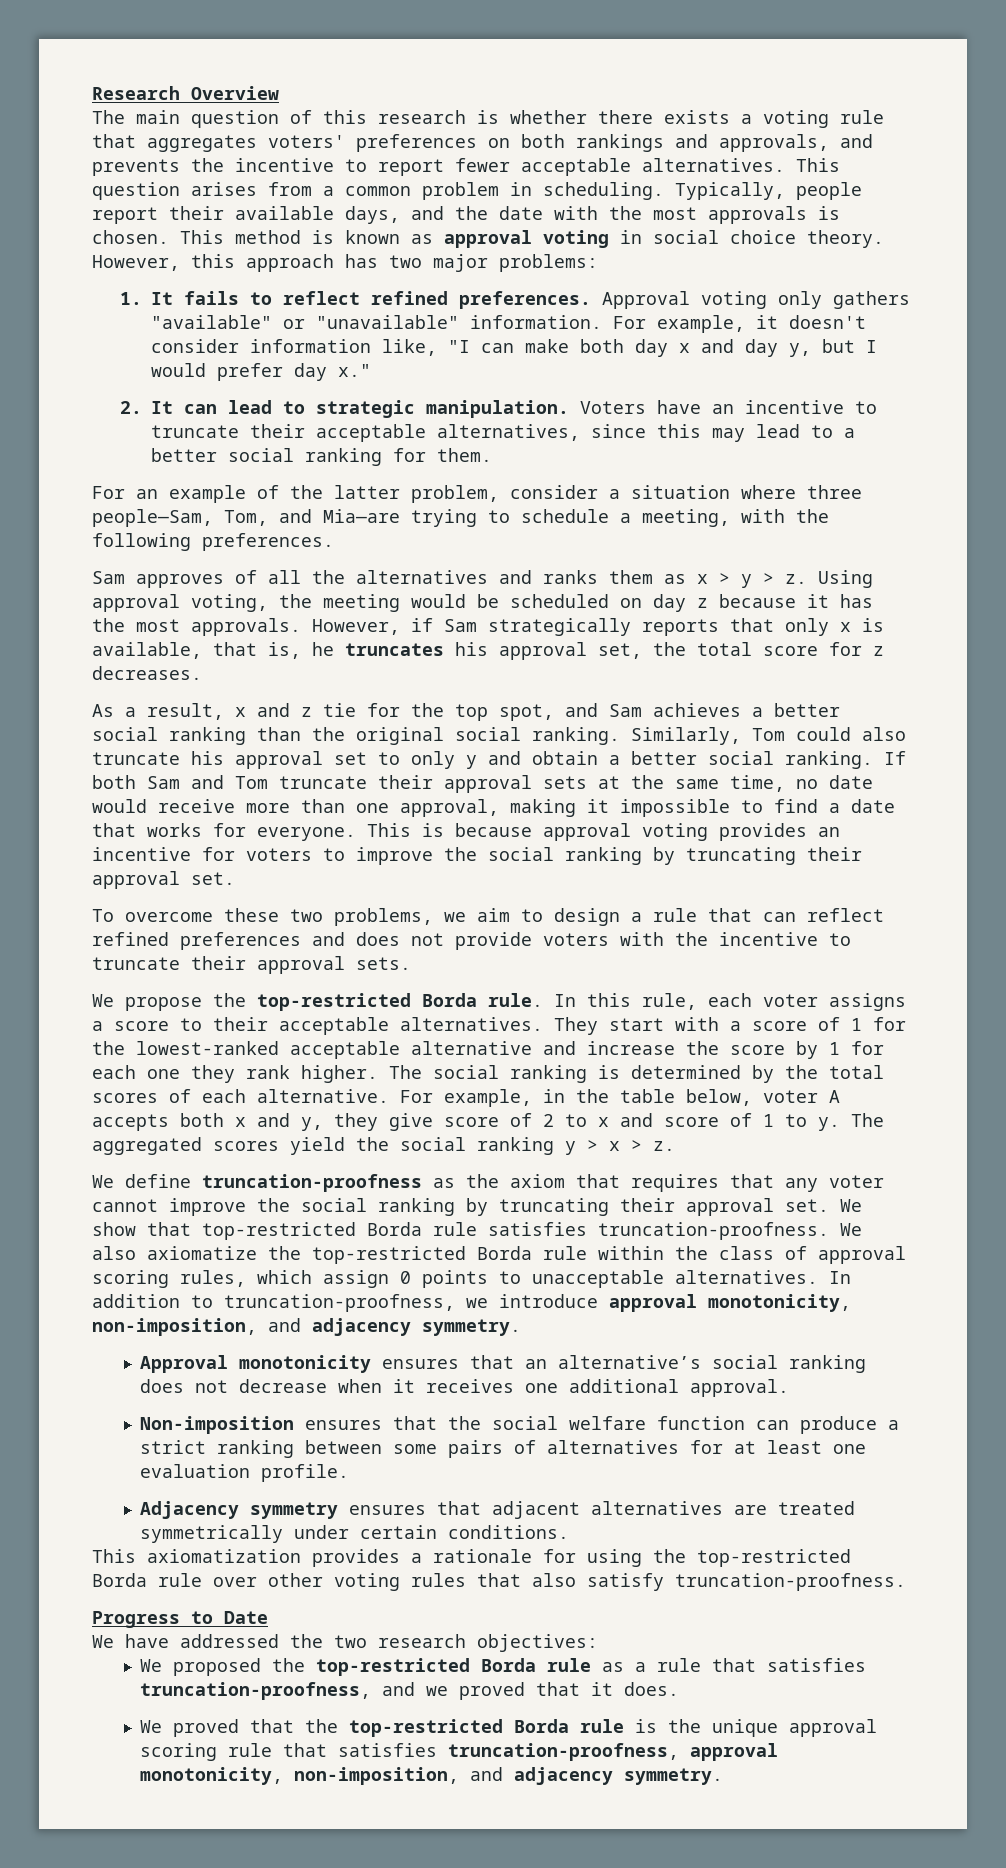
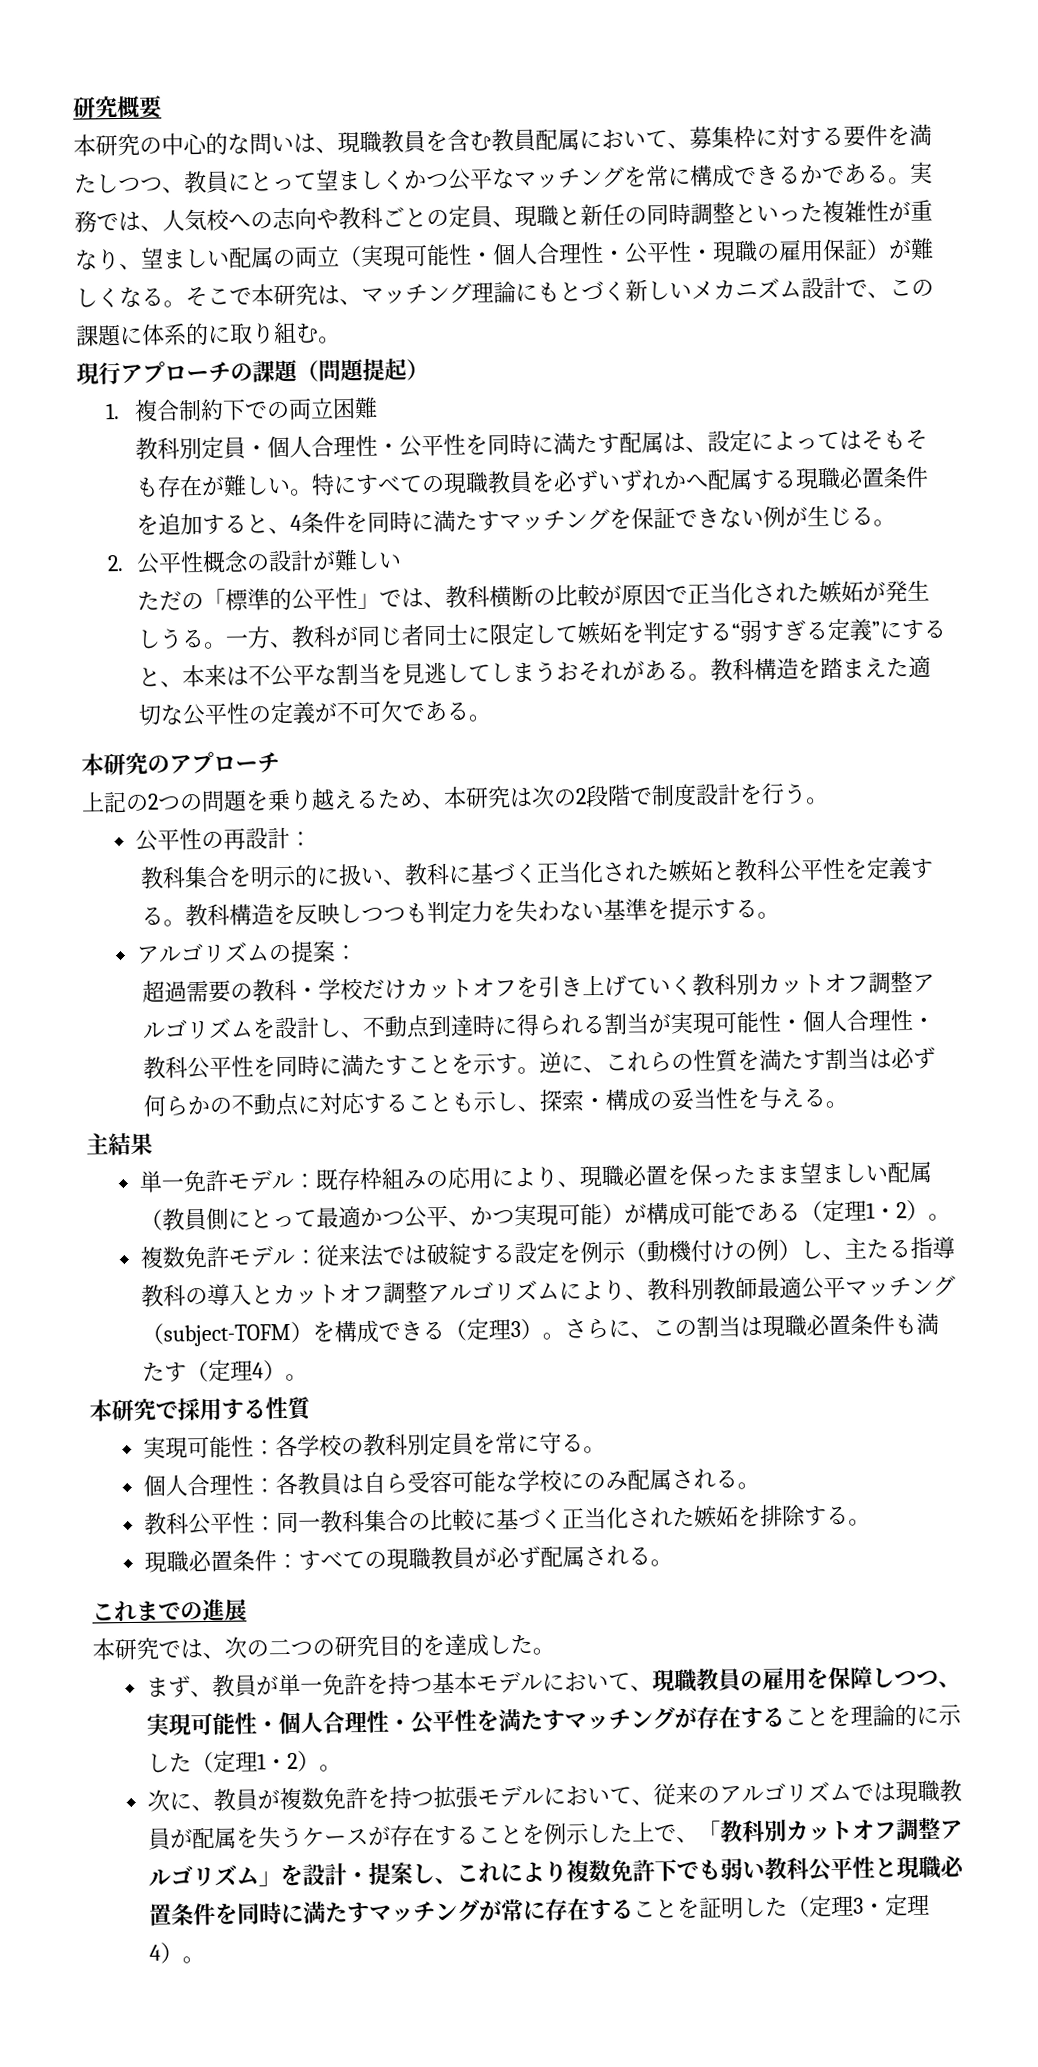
[92,86,279,100] [92,110,884,128] [92,134,873,152] [92,158,840,176] [92,182,862,200] [92,206,840,224] [92,230,884,248] [92,254,598,272] [120,291,911,309] [151,315,867,333] [151,339,878,357] [151,363,372,381] [120,400,878,418] [151,424,856,442] [151,448,493,466] [92,485,862,503] [92,509,829,527] [92,533,334,551] [92,570,873,588] [92,594,873,612] [92,618,884,636] [92,642,884,660] [92,666,202,680] [92,703,840,721] [92,727,906,745] [92,751,906,769] [92,775,873,793] [92,799,895,817] [92,823,840,841] [92,847,862,865] [92,871,235,889] [92,908,884,926] [92,932,851,950] [92,956,411,974] [92,993,906,1011] [92,1017,906,1035] [92,1041,884,1059] [92,1065,884,1083] [92,1089,840,1107] [92,1113,884,1131] [92,1137,675,1155] [92,1174,884,1192] [92,1198,862,1216] [92,1222,862,1240] [92,1246,906,1264] [92,1270,851,1288] [92,1294,851,1312] [92,1318,521,1336] [139,1355,866,1373] [139,1379,789,1397] [139,1416,899,1434] [139,1440,866,1458] [139,1464,349,1482] [139,1501,855,1519] [139,1525,569,1543] [92,1549,851,1567] [92,1573,906,1591] [92,1611,268,1628] [92,1634,598,1652] [139,1658,866,1676] [139,1682,679,1700] [139,1719,877,1737] [139,1743,778,1761] [139,1767,723,1785] Research Overview // The main question of this research is whether there exists a voting rule that aggregates voters' preferences on both rankings and approvals, and prevents the incentive to report fewer acceptable alternatives. This question arises from a common problem in scheduling. Typically, people report their available days, and the date with the most approvals is chosen. This method is known as approval voting in social choice theory. However, this approach has two major problems: // 1. It fails to reflect refined preferences. Approval voting only gathers "available" or "unavailable" information. For example, it doesn't consider information like, "I can make both day x and day y, but I would prefer day x." // 2. It can lead to strategic manipulation. Voters have an incentive to truncate their acceptable alternatives, since this may lead to a better social ranking for them. // For an example of the latter problem, consider a situation where three people—Sam, Tom, and Mia—are trying to schedule a meeting, with the following preferences. // Sam approves of all the alternatives and ranks them as x > y > z. Using approval voting, the meeting would be scheduled on day z because it has the most approvals. However, if Sam strategically reports that only x is available, that is, he truncates his approval set, the total score for z decreases. // As a result, x and z tie for the top spot, and Sam achieves a better social ranking than the original social ranking. Similarly, Tom could also truncate his approval set to only y and obtain a better social ranking. If both Sam and Tom truncate their approval sets at the same time, no date would receive more than one approval, making it impossible to find a date that works for everyone. This is because approval voting provides an incentive for voters to improve the social ranking by truncating their approval set. // To overcome these two problems, we aim to design a rule that can reflect refined preferences and does not provide voters with the incentive to truncate their approval sets. // We propose the top-restricted Borda rule. In this rule, each voter assigns a score to their acceptable alternatives. They start with a score of 1 for the lowest-ranked acceptable alternative and increase the score by 1 for each one they rank higher. The social ranking is determined by the total scores of each alternative. For example, in the table below, voter A accepts both x and y, they give score of 2 to x and score of 1 to y. The aggregated scores yield the social ranking y > x > z. // We define truncation-proofness as the axiom that requires that any voter cannot improve the social ranking by truncating their approval set. We show that top-restricted Borda rule satisfies truncation-proofness. We also axiomatize the top-restricted Borda rule within the class of approval scoring rules, which assign 0 points to unacceptable alternatives. In addition to truncation-proofness, we introduce approval monotonicity, non-imposition, and adjacency symmetry. // Approval monotonicity ensures that an alternative’s social ranking does not decrease when it receives one additional approval. // Non-imposition ensures that the social welfare function can produce a strict ranking between some pairs of alternatives for at least one evaluation profile. // Adjacency symmetry ensures that adjacent alternatives are treated symmetrically under certain conditions. // This axiomatization provides a rationale for using the top-restricted Borda rule over other voting rules that also satisfy truncation-proofness. // Progress to Date // We have addressed the two research objectives: // We proposed the top-restricted Borda rule as a rule that satisfies truncation-proofness, and we proved that it does. // We proved that the top-restricted Borda rule is the unique approval scoring rule that satisfies truncation-proofness, approval monotonicity, non-imposition, and adjacency symmetry. -> [73,95,163,119] [73,123,932,157] [74,161,933,194] [74,199,933,233] [74,237,934,271] [75,276,934,308] [75,321,341,347] [76,358,429,385] [104,396,378,422] [134,429,928,460] [134,465,929,498] [135,505,896,536] [106,549,402,575] [136,579,930,611] [136,618,947,650] [137,655,931,688] [137,700,492,727] [81,751,280,776] [81,782,829,814] [135,826,313,852] [139,856,934,889] [140,897,780,927] [136,940,359,964] [141,970,935,1003] [141,1008,935,1040] [142,1046,936,1080] [142,1086,848,1117] [86,1132,153,1156] [139,1161,933,1193] [140,1199,952,1231] [140,1236,956,1269] [141,1275,957,1307] [141,1312,940,1347] [142,1359,309,1383] [89,1396,313,1422] [143,1431,607,1459] [143,1468,761,1497] [144,1504,872,1536] [144,1545,674,1573] [92,1598,247,1622] [92,1633,555,1661] [146,1666,962,1698] [146,1703,963,1736] [147,1750,343,1774] [147,1779,963,1812] [148,1817,964,1850] [148,1855,966,1887] [149,1894,931,1926] [149,1942,206,1964] 研究概要 // 本研究の中心的な問いは、現職教員を含む教員配属において、募集枠に対する要件を満たしつつ、教員にとって望ましくかつ公平なマッチングを常に構成できるかである。実務では、人気校への志向や教科ごとの定員、現職と新任の同時調整といった複雑性が重なり、望ましい配属の両立（実現可能性・個人合理性・公平性・現職の雇用保証）が難しくなる。そこで本研究は、マッチング理論にもとづく新しいメカニズム設計で、この課題に体系的に取り組む。 // 現行アプローチの課題（問題提起） // 1.複合制約下での両立困難 // 教科別定員・個人合理性・公平性を同時に満たす配属は、設定によってはそもそも存在が難しい。特にすべての現職教員を必ずいずれかへ配属する現職必置条件を追加すると、4条件を同時に満たすマッチングを保証できない例が生じる。 // 2.公平性概念の設計が難しい // ただの「標準的公平性」では、教科横断の比較が原因で正当化された嫉妬が発生しうる。一方、教科が同じ者同士に限定して嫉妬を判定する“弱すぎる定義”にすると、本来は不公平な割当を見逃してしまうおそれがある。教科構造を踏まえた適切な公平性の定義が不可欠である。 // 本研究のアプローチ // 上記の2つの問題を乗り越えるため、本研究は次の2段階で制度設計を行う。 // 公平性の再設計： // 教科集合を明示的に扱い、教科に基づく正当化された嫉妬と教科公平性を定義する。教科構造を反映しつつも判定力を失わない基準を提示する。 // アルゴリズムの提案： // 超過需要の教科・学校だけカットオフを引き上げていく教科別カットオフ調整アルゴリズムを設計し、不動点到達時に得られる割当が実現可能性・個人合理性・教科公平性を同時に満たすことを示す。逆に、これらの性質を満たす割当は必ず何らかの不動点に対応することも示し、探索・構成の妥当性を与える。 // 主結果 // 単一免許モデル：既存枠組みの応用により、現職必置を保ったまま望ましい配属（教員側にとって最適かつ公平、かつ実現可能）が構成可能である（定理1・2）。 // 複数免許モデル：従来法では破綻する設定を例示（動機付けの例）し、主たる指導教科の導入とカットオフ調整アルゴリズムにより、教科別教師最適公平マッチング（subject-TOFM）を構成できる（定理3）。さらに、この割当は現職必置条件も満たす（定理4）。 // 本研究で採用する性質 // 実現可能性：各学校の教科別定員を常に守る。 // 個人合理性：各教員は自ら受容可能な学校にのみ配属される。 // 教科公平性：同一教科集合の比較に基づく正当化された嫉妬を排除する。 // 現職必置条件：すべての現職教員が必ず配属される。 // これまでの進展 // 本研究では、次の二つの研究目的を達成した。 // まず、教員が単一免許を持つ基本モデルにおいて、現職教員の雇用を保障しつつ、実現可能性・個人合理性・公平性を満たすマッチングが存在することを理論的に示した（定理1・2）。 // 次に、教員が複数免許を持つ拡張モデルにおいて、従来のアルゴリズムでは現職教員が配属を失うケースが存在することを例示した上で、「教科別カットオフ調整アルゴリズム」を設計・提案し、これにより複数免許下でも弱い教科公平性と現職必置条件を同時に満たすマッチングが常に存在することを証明した（定理3・定理4）。

